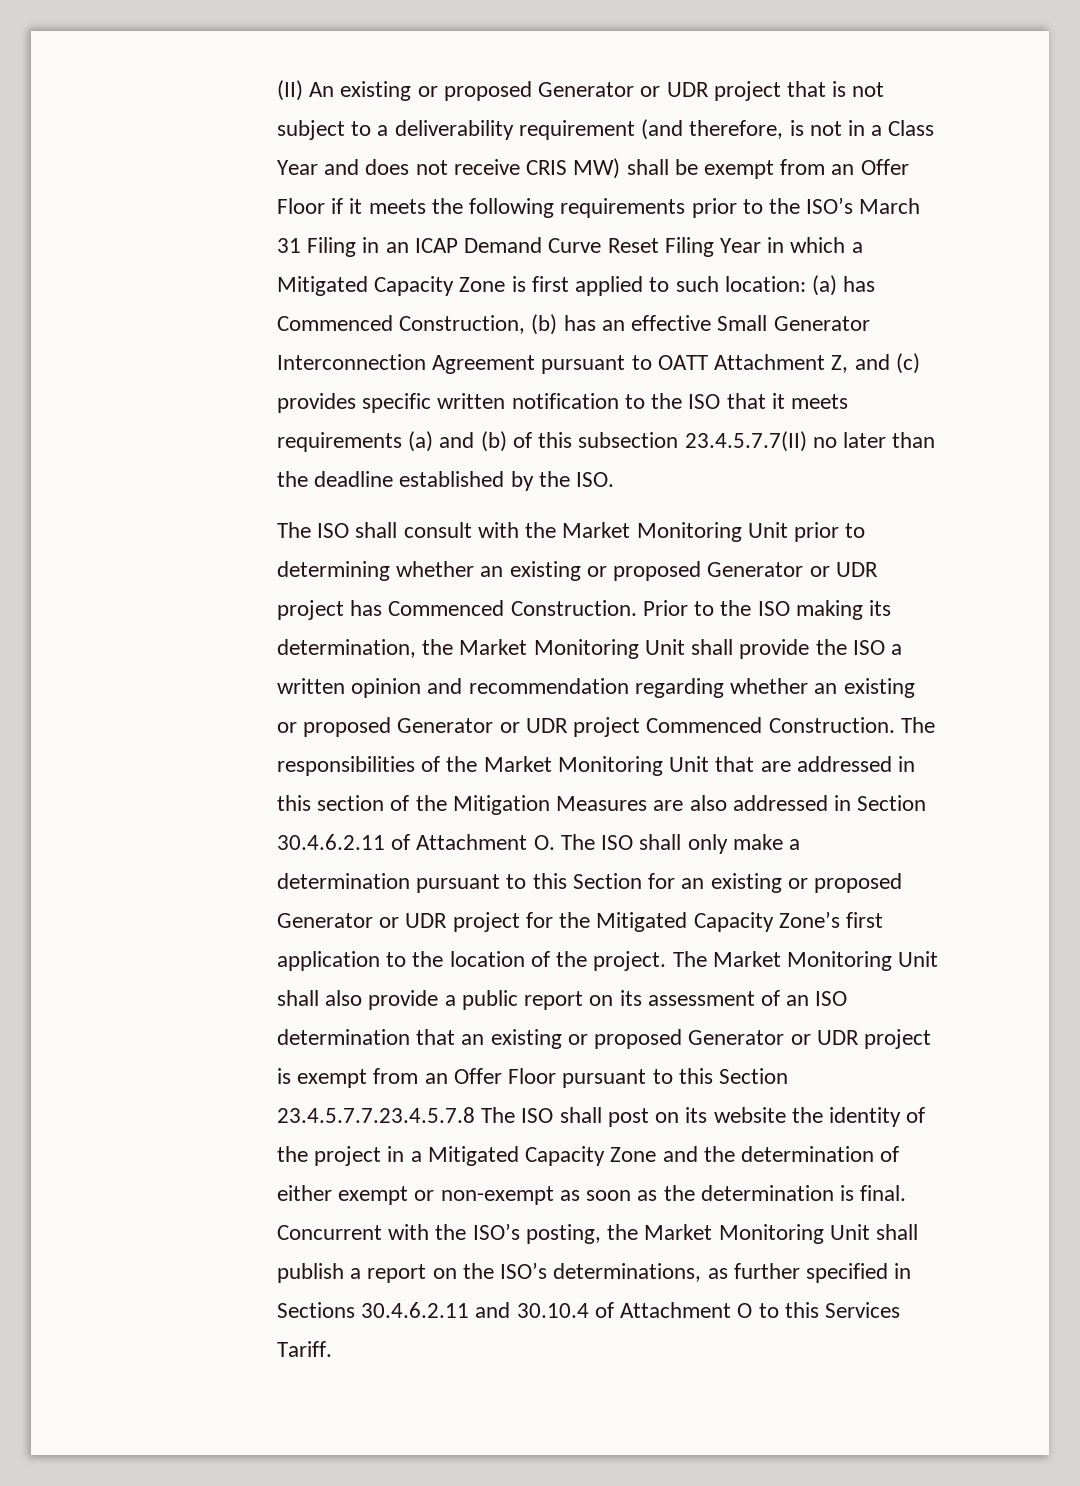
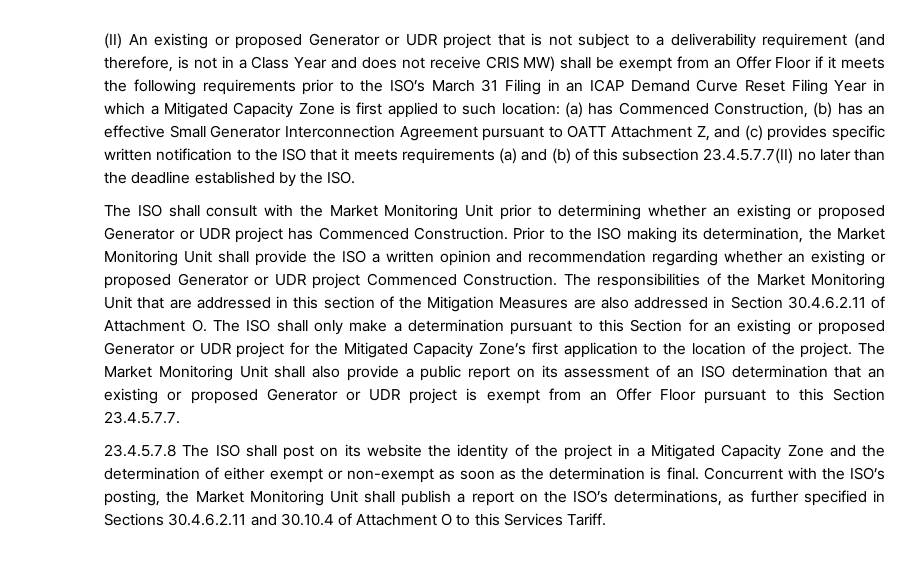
[277,1107,476,1123] 23.4.5.7.7.23.4.5.7.8 -> [104,411,181,424] [104,444,177,457] 23.4.5.7.7. // 23.4.5.7.8

